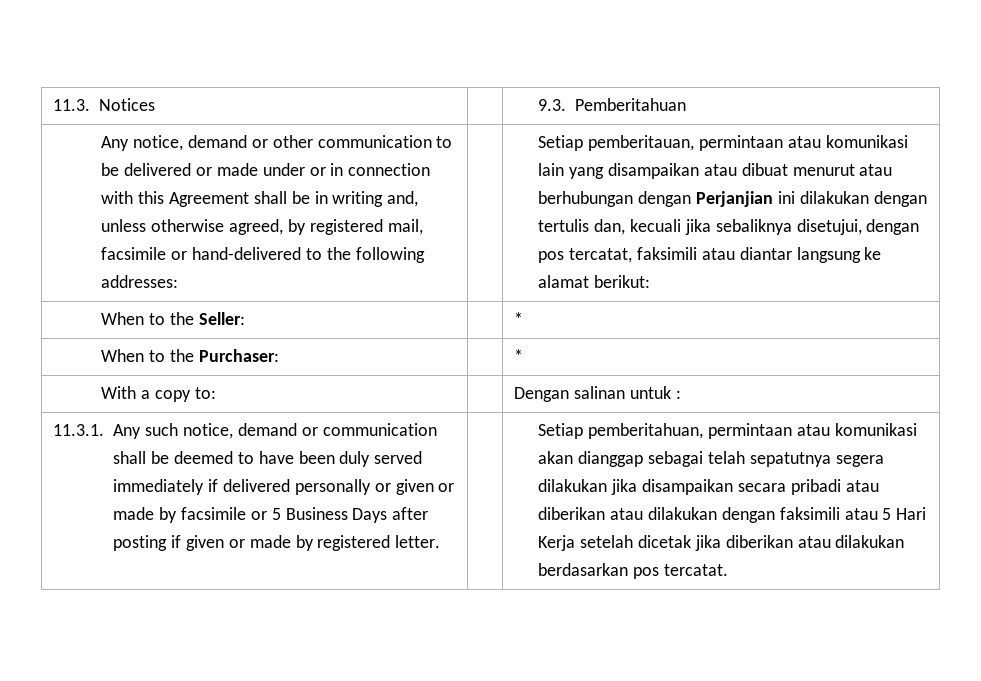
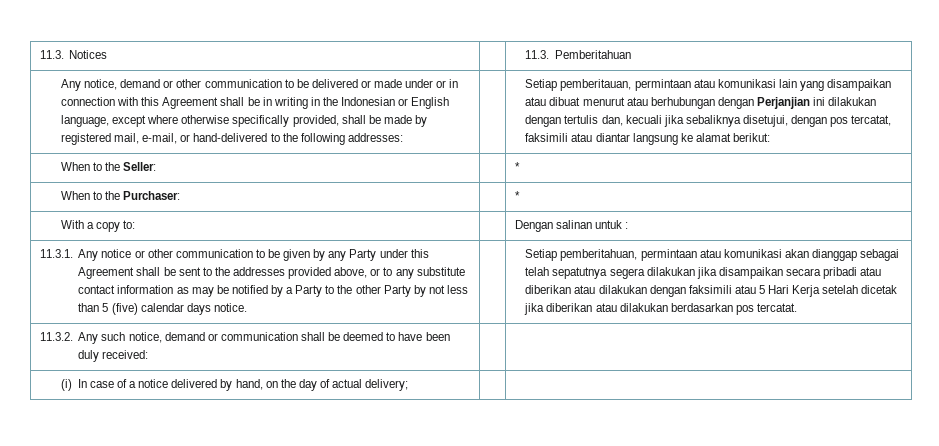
[538,99,567,111] 9.3. -> [525,50,550,59] 11.3.
[387,191,419,207] [101,219,283,235] and, unless otherwise agreed, -> [310,97,450,109] [61,115,412,127] in the Indonesian or English language, except where otherwise specifically provided, shall be made
[101,247,167,260] facsimile -> [142,133,178,144] e-mail,
[145,423,437,439] [113,451,423,467] [113,479,455,495] [113,507,429,523] [113,535,441,551] such notice, demand or communication shall be deemed to have been duly served immediately if delivered personally or given or made by facsimile or 5 Business Days after posting if given or made by registered letter. -> [101,249,429,261] [78,267,465,279] [78,285,468,297] [78,303,247,315] notice or other communication to be given by any Party under this Agreement shall be sent to the addresses provided above, or to any substitute contact information as may be notified by a Party to the other Party by not less than 5 (five) calendar days notice.
(729, 570) none -> [39,332,450,344] [78,350,149,362] [61,379,409,391] // 11.3.2. Any such notice, demand or communication shall be deemed to have been duly received: | | // (i) In case of a notice delivered by hand, on the day of actual delivery; | |

